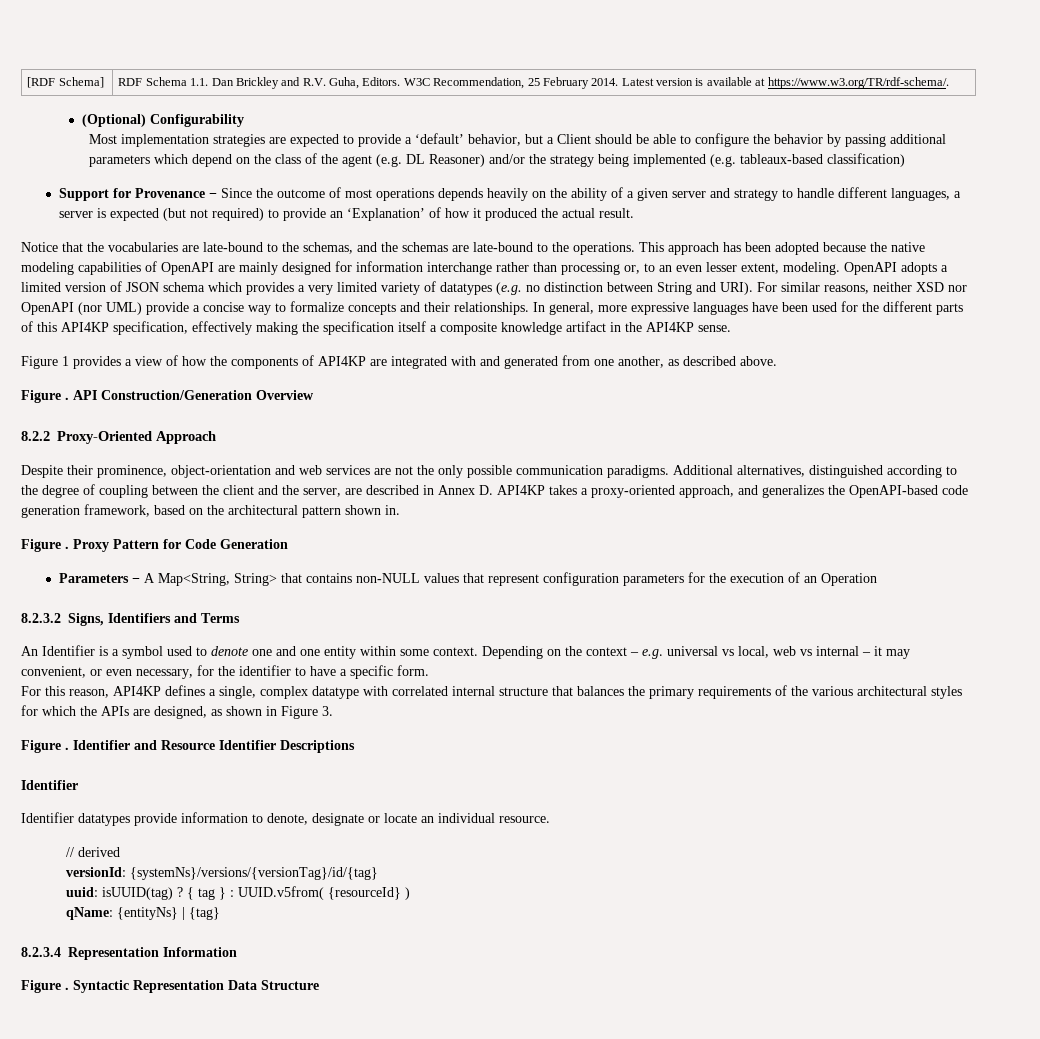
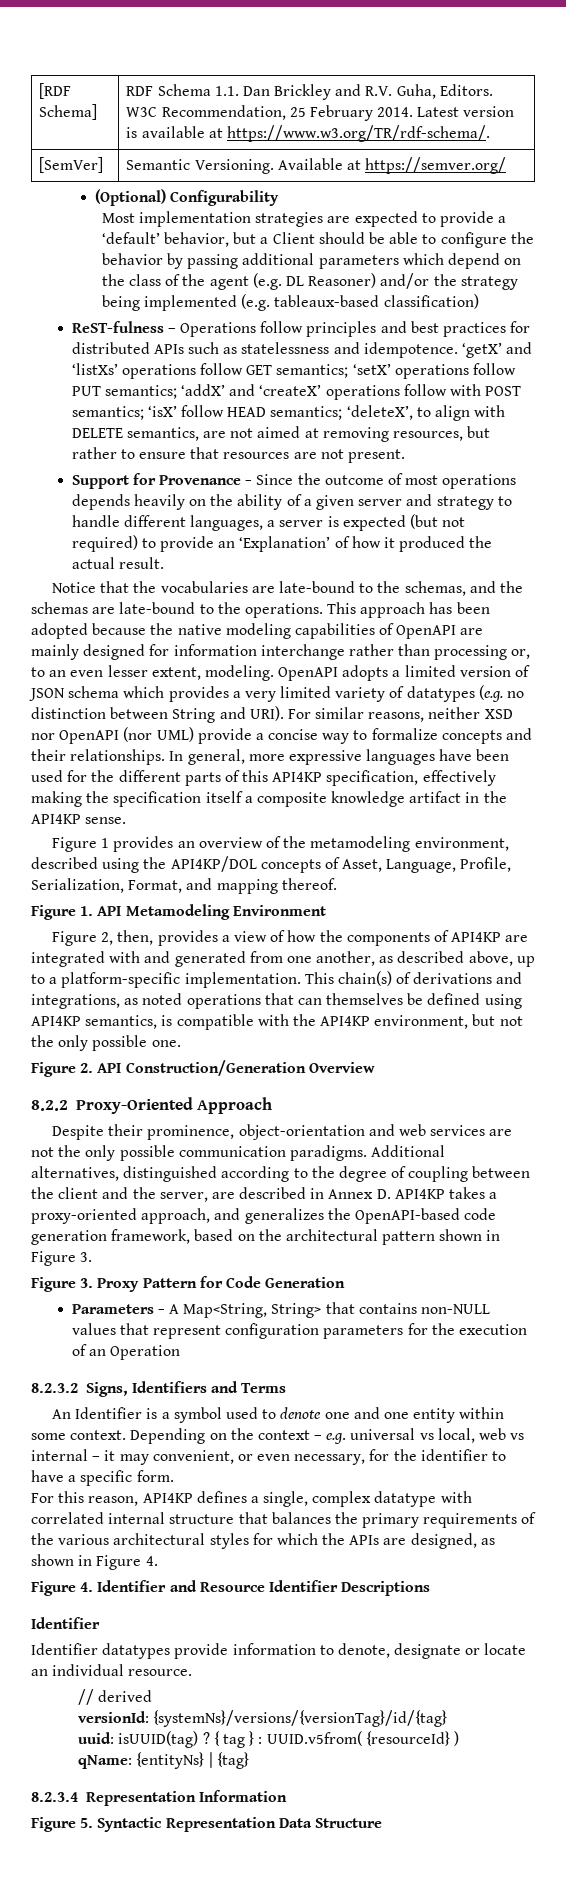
(949, 83) none -> [39,157,104,173] [126,157,507,174] // [SemVer] | Semantic Versioning. Available at https://semver.org/
(905, 160) none -> [71,321,531,337] [71,342,533,358] [71,363,516,379] [71,384,522,400] [71,405,506,421] [71,426,491,442] [71,447,405,463] // ReST-fulness – Operations follow principles and best practices for distributed APIs such as statelessness and idempotence. ‘getX’ and ‘listXs’ operations follow GET semantics; ‘setX’ operations follow PUT semantics; ‘addX’ and ‘createX’ operations follow with POST semantics; ‘isX’ follow HEAD semantics; ‘deleteX’, to align with DELETE semantics, are not aimed at removing resources, but rather to ensure that resources are not present.
(121, 362) none -> [177,836,509,852] [31,856,512,873] [31,878,337,894] [31,904,326,920] [52,930,218,946] an overview of the metamodeling environment, described using the API4KP/DOL concepts of Asset, Language, Profile, Serialization, Format, and mapping thereof. // Figure 1. API Metamodeling Environment // Figure 2, then, provides
[740,356,777,366] [21,390,69,403] above. // Figure . -> [468,951,535,967] [31,971,523,988] [31,993,522,1009] [31,1014,523,1030] [31,1035,181,1051] [31,1062,94,1077] above, up to a platform-specific implementation. This chain(s) of derivations and integrations, as noted operations that can themselves be defined using API4KP semantics, is compatible with the API4KP environment, but not the only possible one. // Figure 2.
[385,505,400,515] [21,539,69,552] in. // Figure . -> [486,1230,501,1241] [31,1251,93,1266] [31,1277,94,1292] in Figure 3. // Figure 3.
[322,706,333,716] [21,740,69,753] 3. // Figure . -> [145,1556,158,1566] [31,1581,94,1596] 4. // Figure 4.
[65,987,69,990] . -> [80,1818,94,1828] 5.

